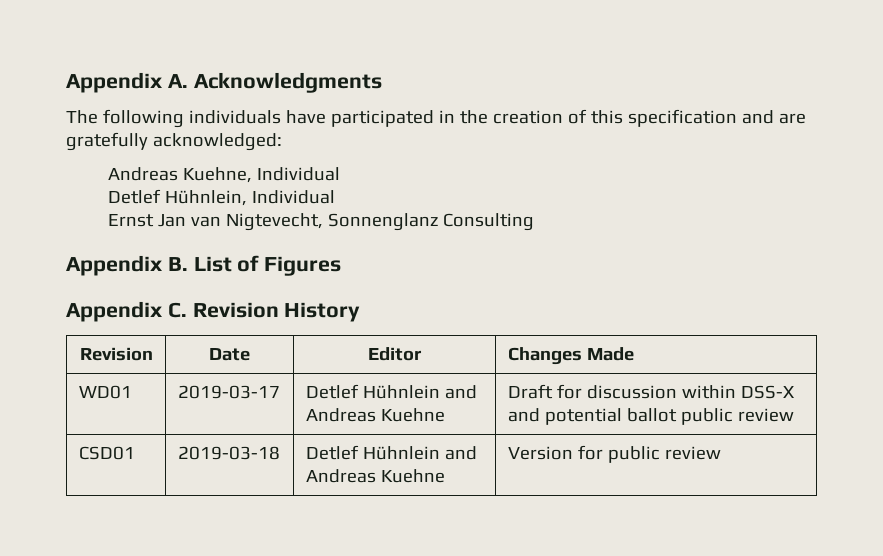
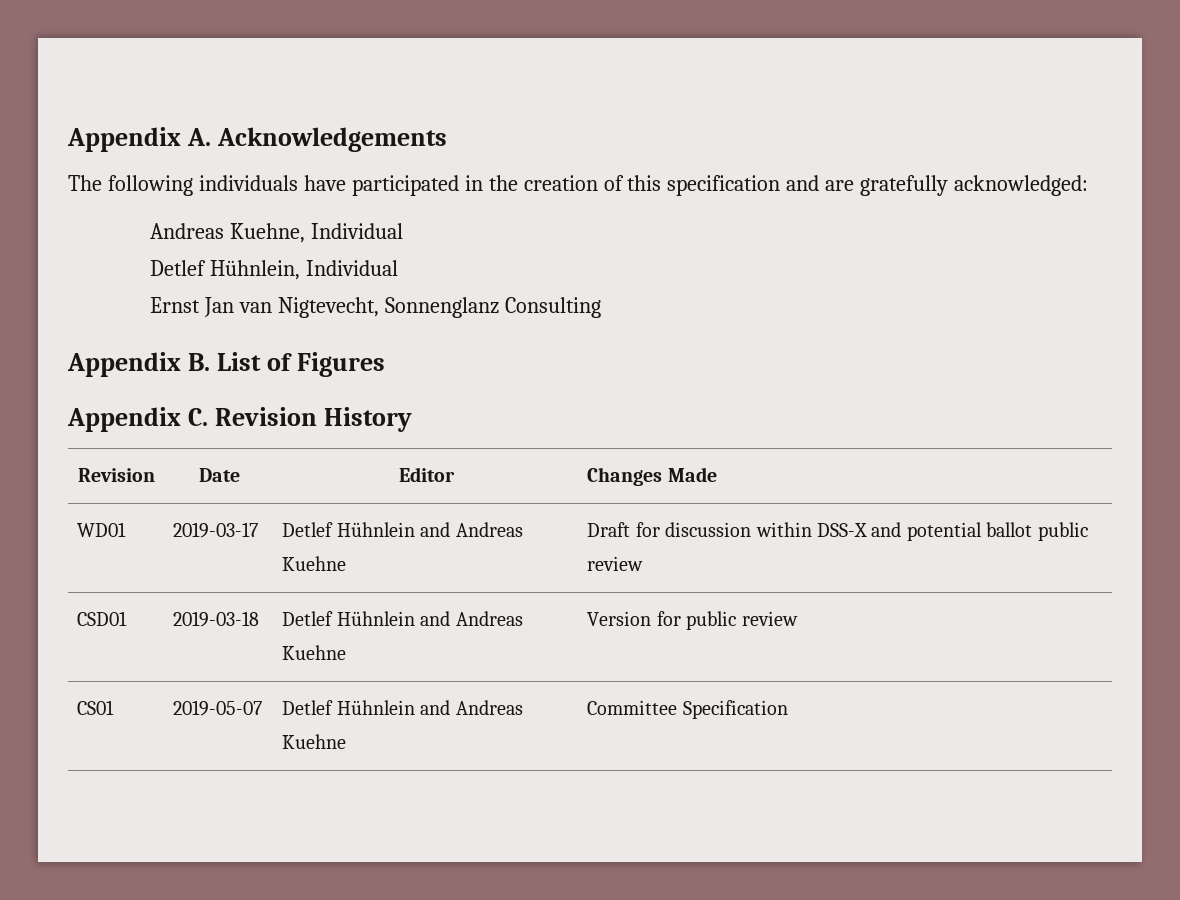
[193,72,382,93] Acknowledgments -> [216,127,447,152] Acknowledgements
(721, 453) none -> [77,700,115,715] [173,700,263,716] [282,700,523,715] [282,734,347,749] [587,700,788,719] // CS01 | 2019-05-07 | Detlef Hühnlein and Andreas Kuehne | Committee Specification

